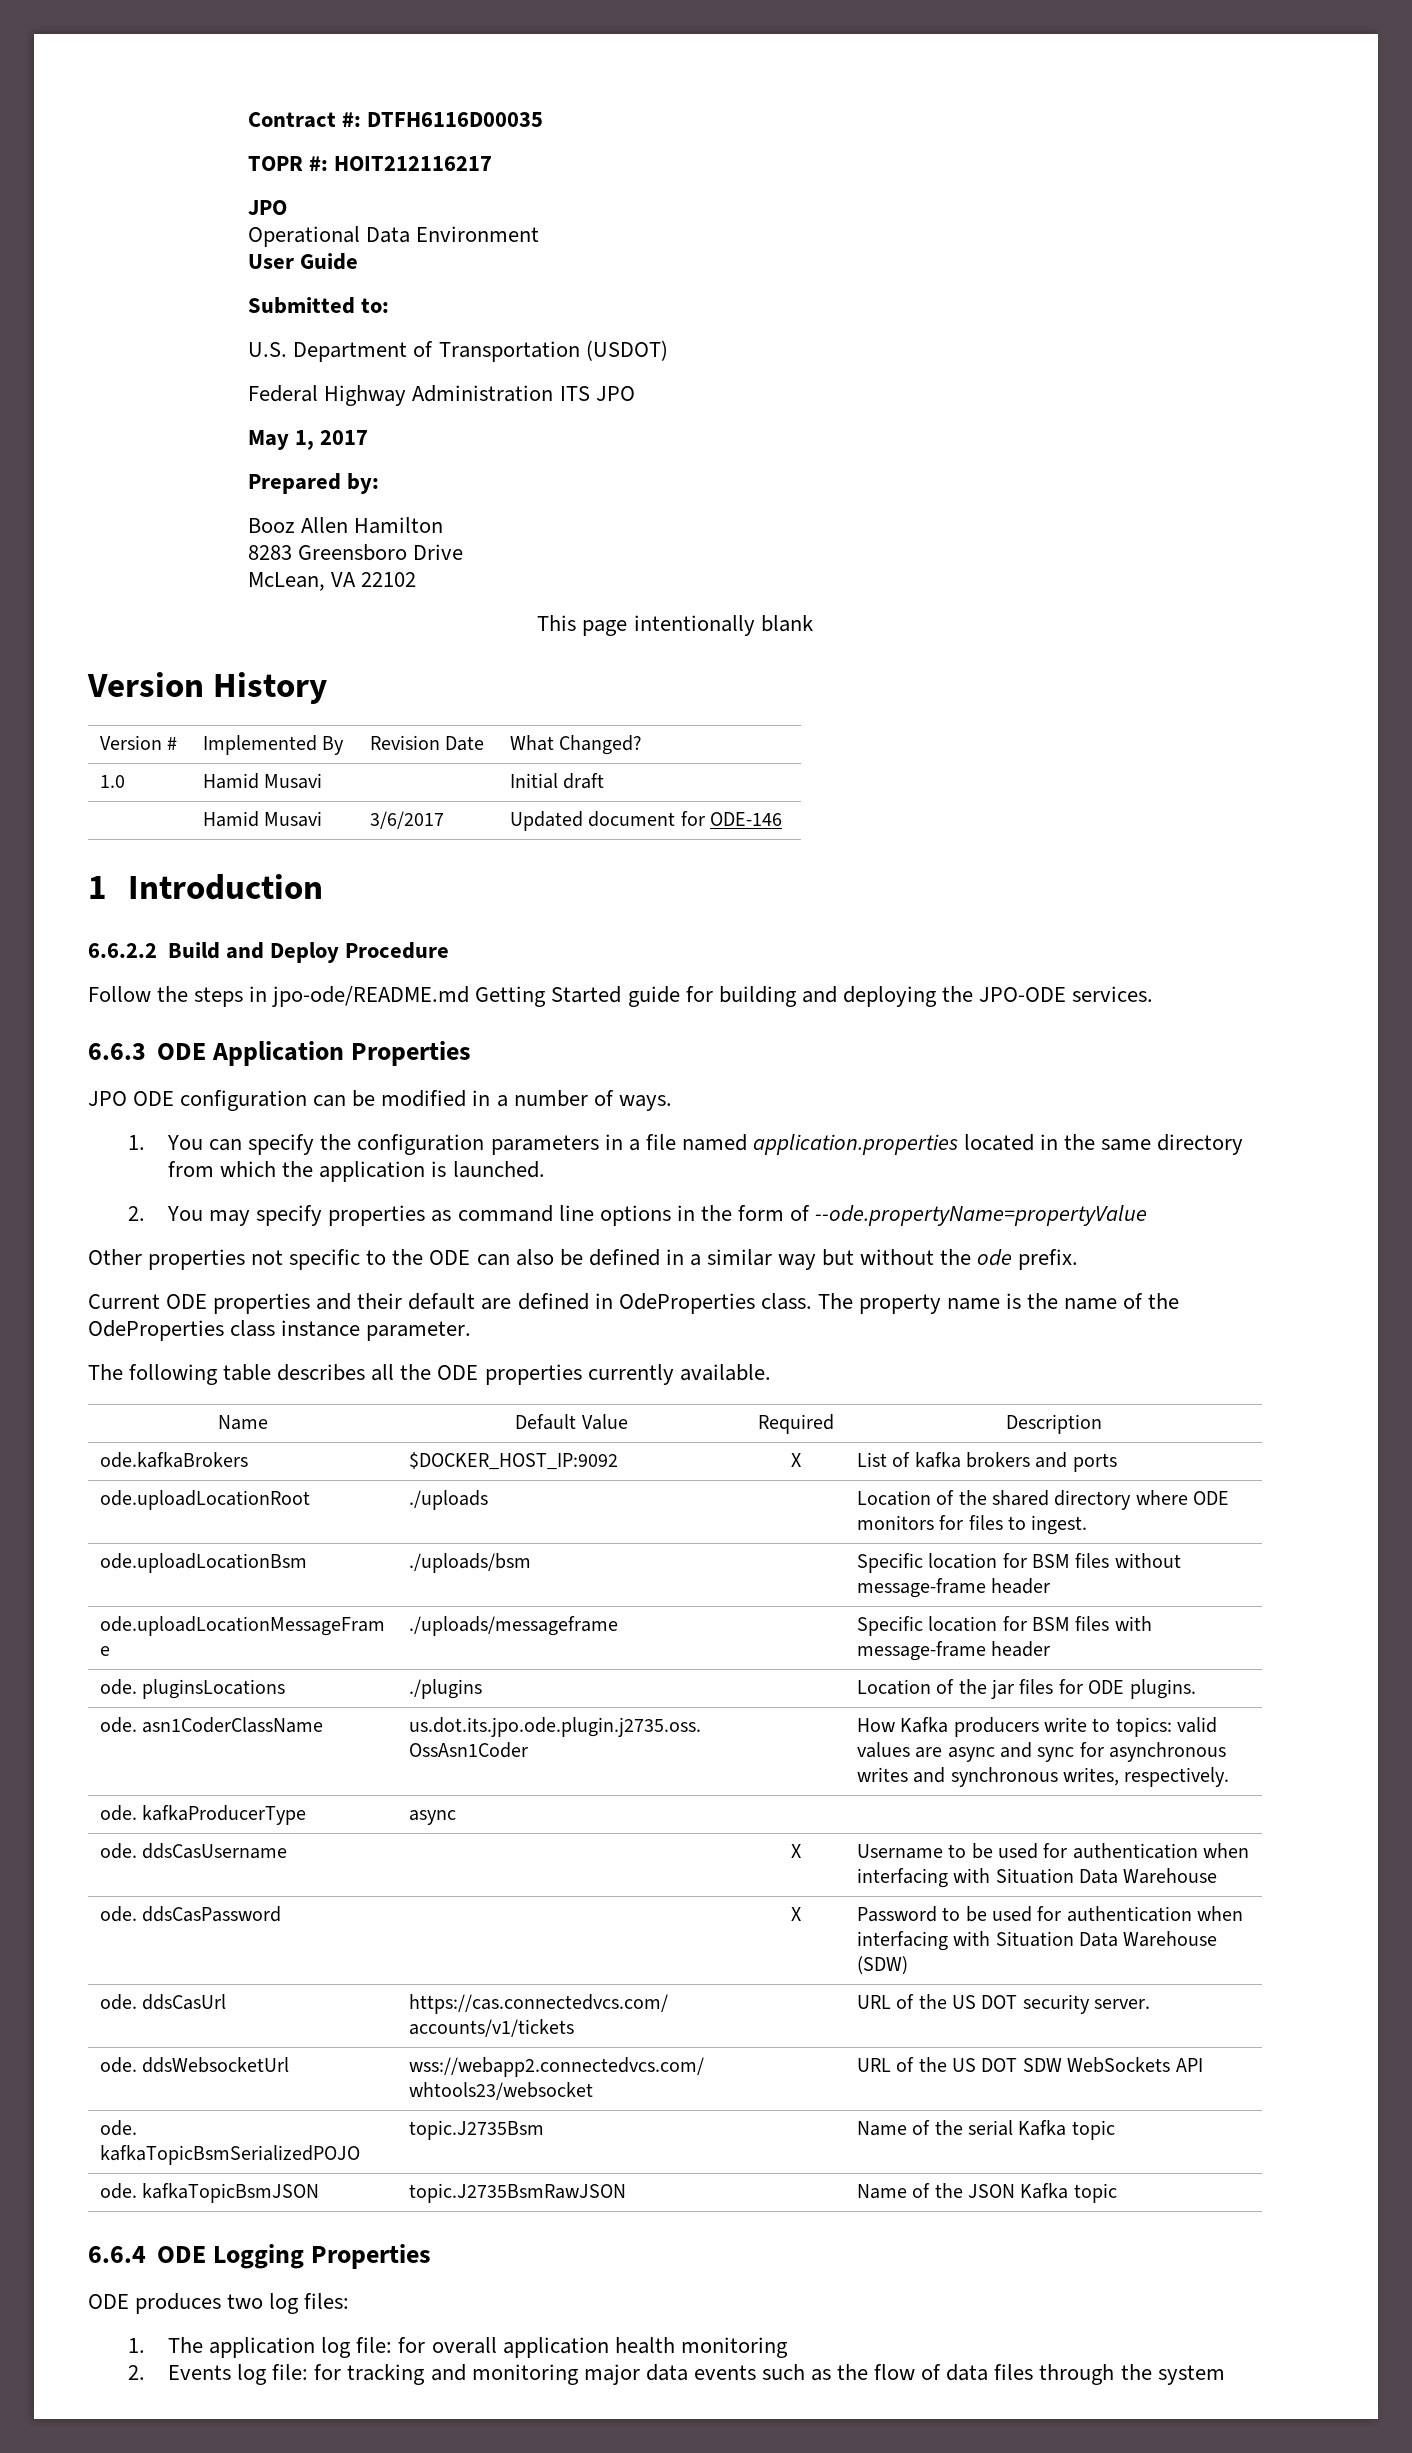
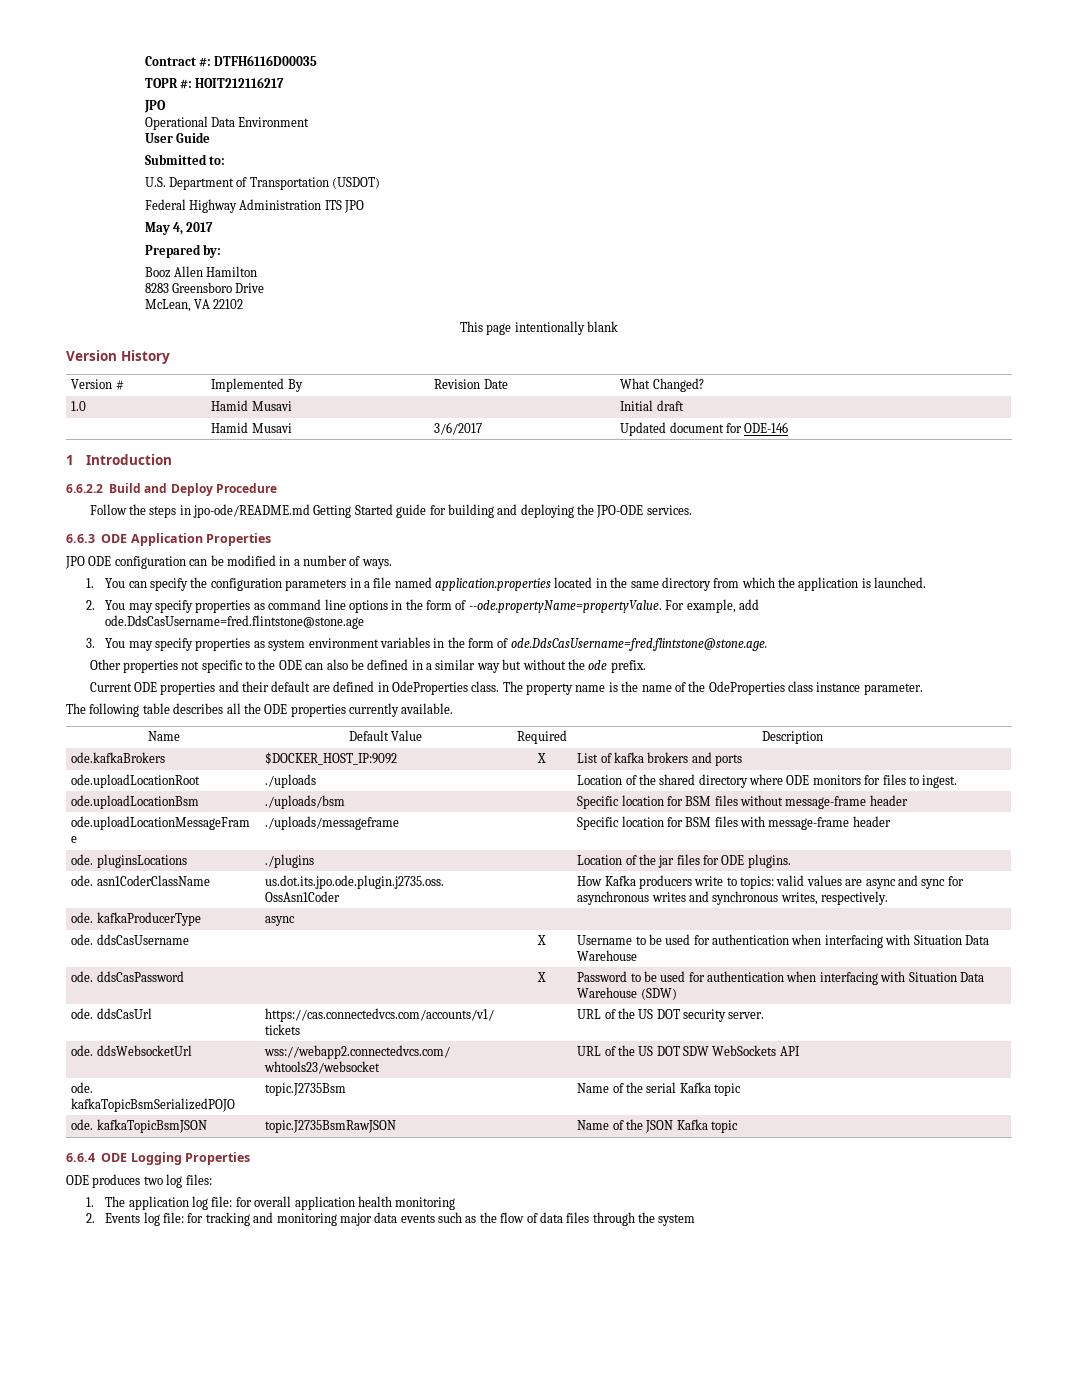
[295,430,315,450] 1, -> [172,222,183,235] 4,
[815,1205,1148,1226] --ode.propertyName=propertyValue -> [468,599,759,613] [105,615,365,629] [85,637,767,651] --ode.propertyName=propertyValue. For example, add ode.DdsCasUsername=fred.flintstone@stone.age // 3. You may specify properties as system environment variables in the form of ode.DdsCasUsername=fred.flintstone@stone.age.

